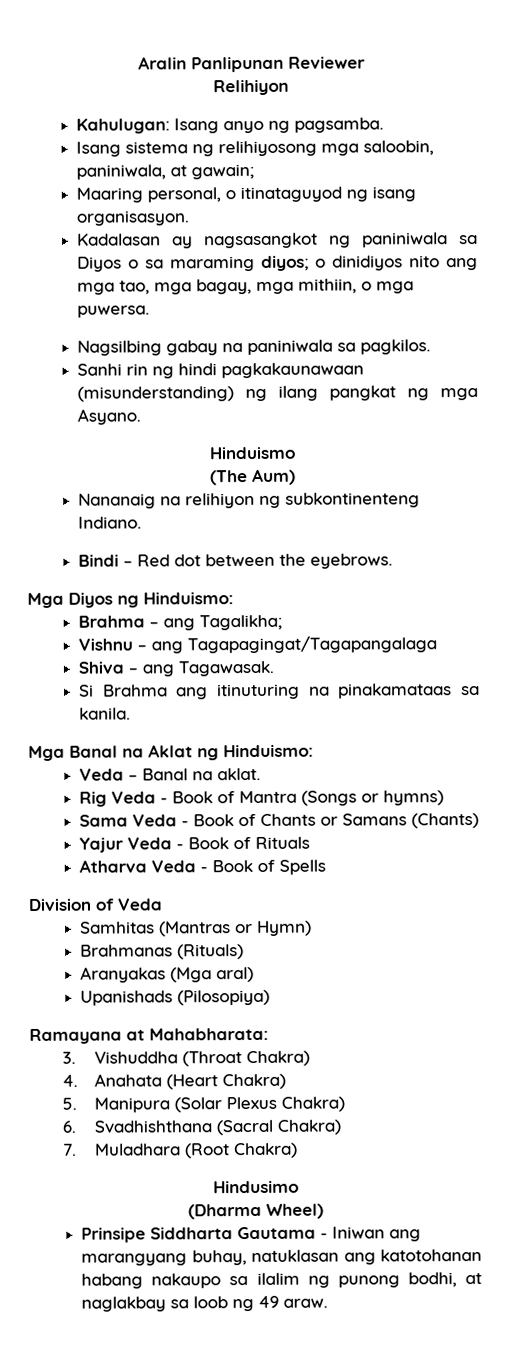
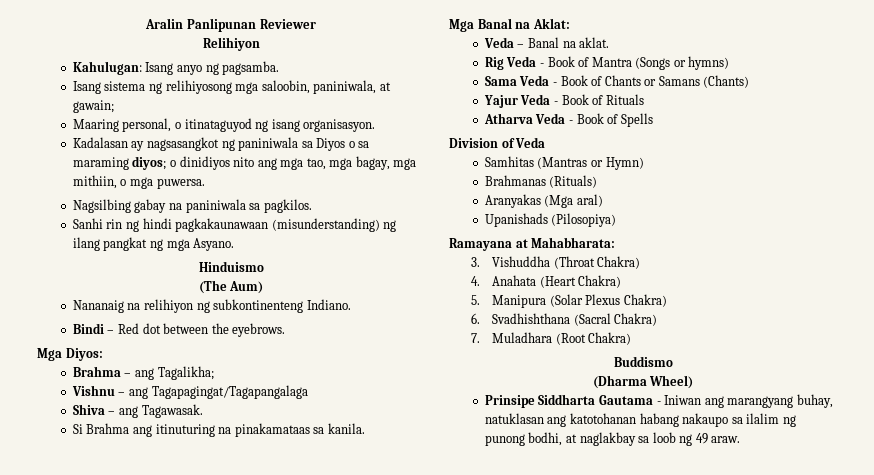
[68,592,234,608] Diyos ng Hinduismo: -> [65,348,103,361] Diyos:
[148,744,314,761] Aklat ng Hinduismo: -> [532,18,570,29] Aklat:
[213,1180,299,1194] Hindusimo -> [613,356,673,367] Buddismo

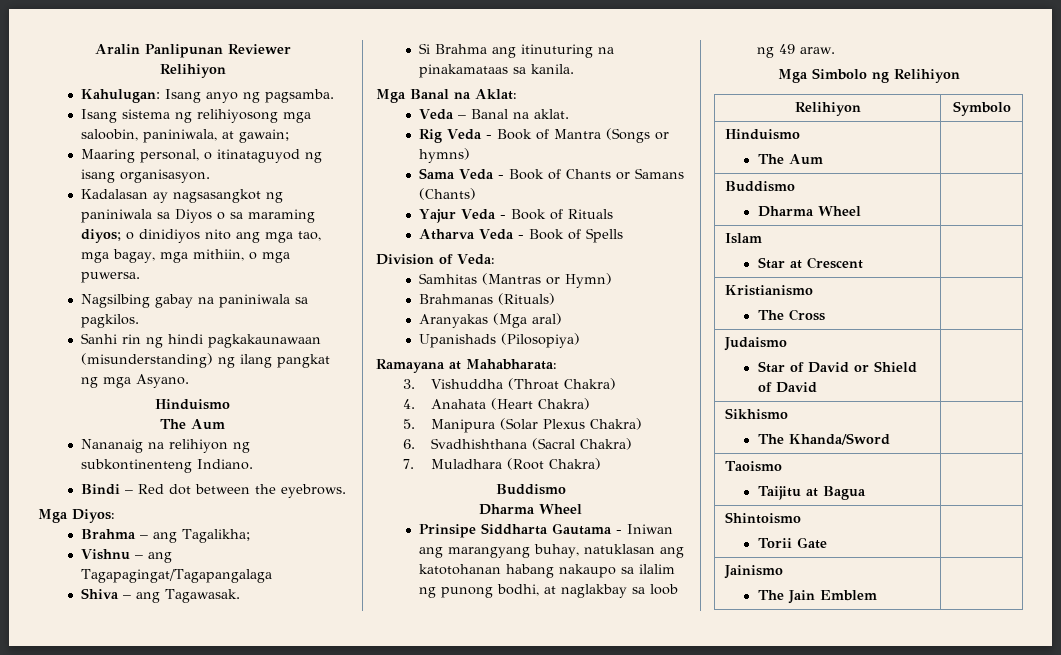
[198,280,264,294] (The Aum) -> [160,419,225,430] The Aum
[515,137,546,148] Veda -> [457,254,495,265] Veda:
[592,375,694,389] (Dharma Wheel) -> [479,504,582,515] Dharma Wheel
(741, 439) none -> [777,68,960,83] [794,102,861,116] [952,101,1011,116] [725,129,801,140] [757,154,823,165] [725,181,796,192] [757,206,861,217] [725,233,763,244] [757,257,863,269] [725,285,814,296] [757,309,825,321] [724,337,788,351] [757,361,917,373] [757,382,817,393] [725,408,789,420] [757,433,890,445] [725,461,783,472] [757,486,867,500] [725,512,802,524] [757,537,828,549] [724,565,784,579] [757,590,877,604] // Mga Simbolo ng Relihiyon // Relihiyon | Symbolo // Hinduismo // The Aum | // Buddismo // Dharma Wheel | // Islam // Star at Crescent | // Kristianismo // The Cross | // Judaismo // Star of David or Shield of David | // Sikhismo // The Khanda/Sword | // Taoismo // Taijitu at Bagua | // Shintoismo // Torii Gate | // Jainismo // The Jain Emblem |

